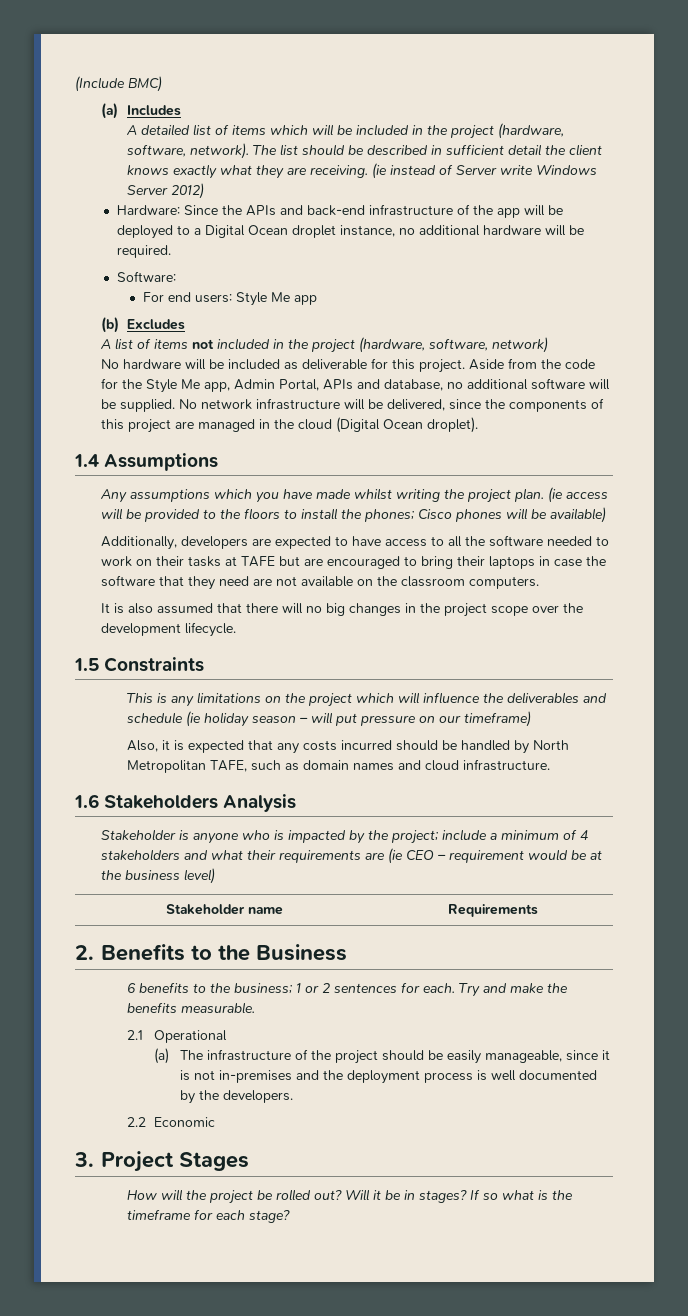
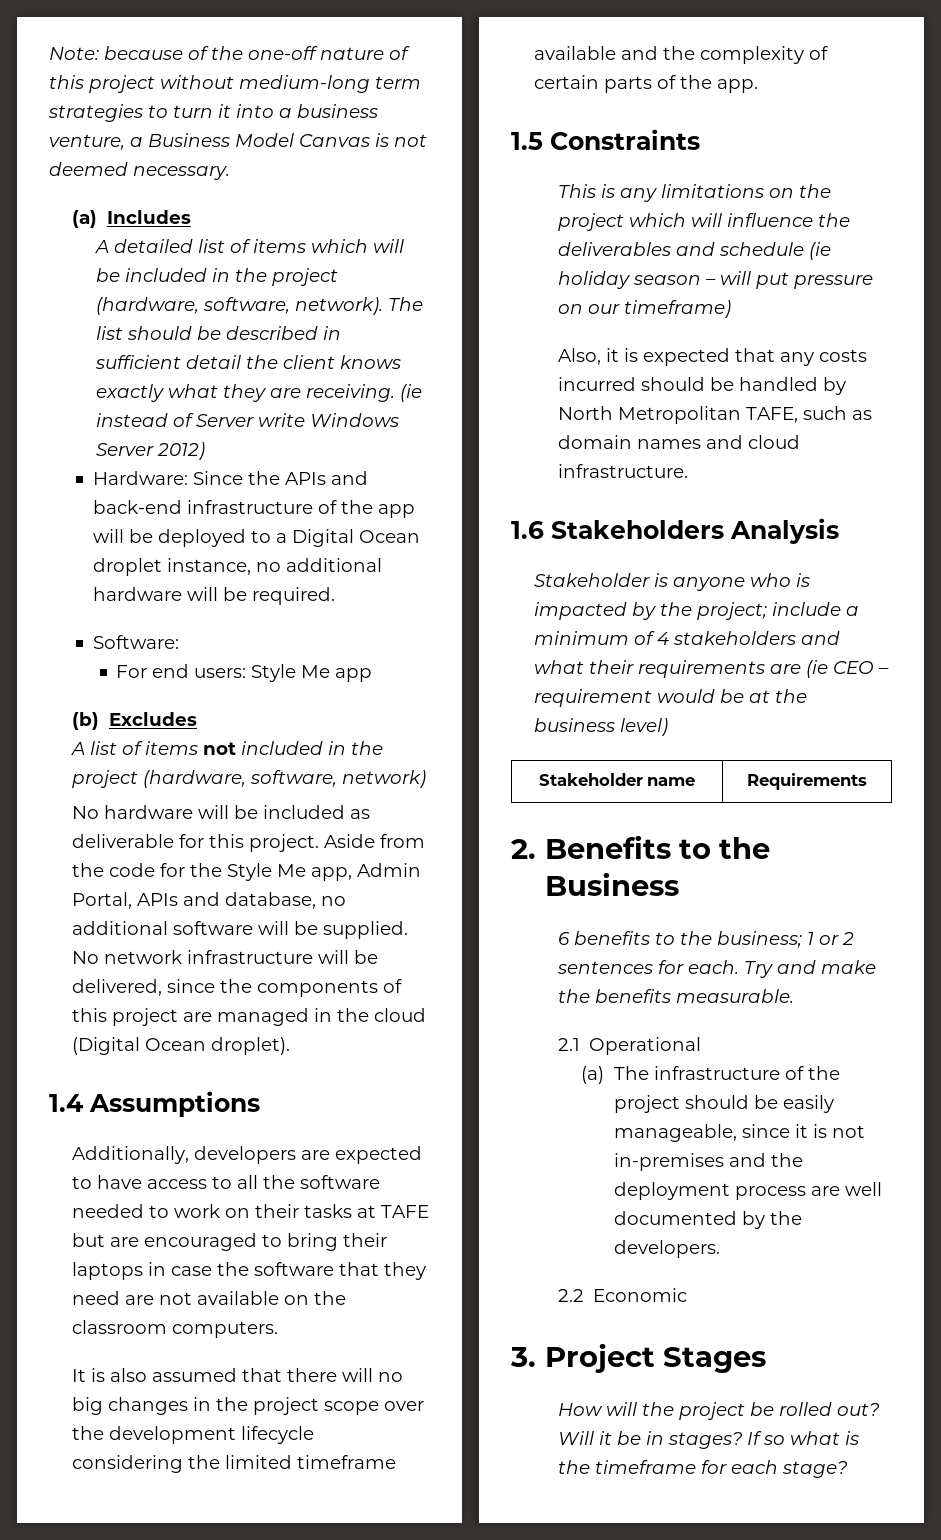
[75,76,162,92] (Include BMC) -> [49,46,410,60] [49,75,421,93] [48,104,378,122] [49,133,427,150] [49,162,230,180] Note: because of the one-off nature of this project without medium-long term strategies to turn it into a business venture, a Business Model Canvas is not deemed necessary.
[100,487,609,503] [101,507,607,523] // Any assumptions which you have made whilst writing the project plan. (ie access will be provided to the floors to install the phones; Cisco phones will be available) -> (260, 1104) none
[185,622,237,637] lifecycle. -> [241,1426,315,1444] [72,1455,397,1473] [534,46,829,64] [534,75,759,93] lifecycle considering the limited timeframe available and the complexity of certain parts of the app.
[476,1070,487,1081] is -> [810,1186,840,1196] are

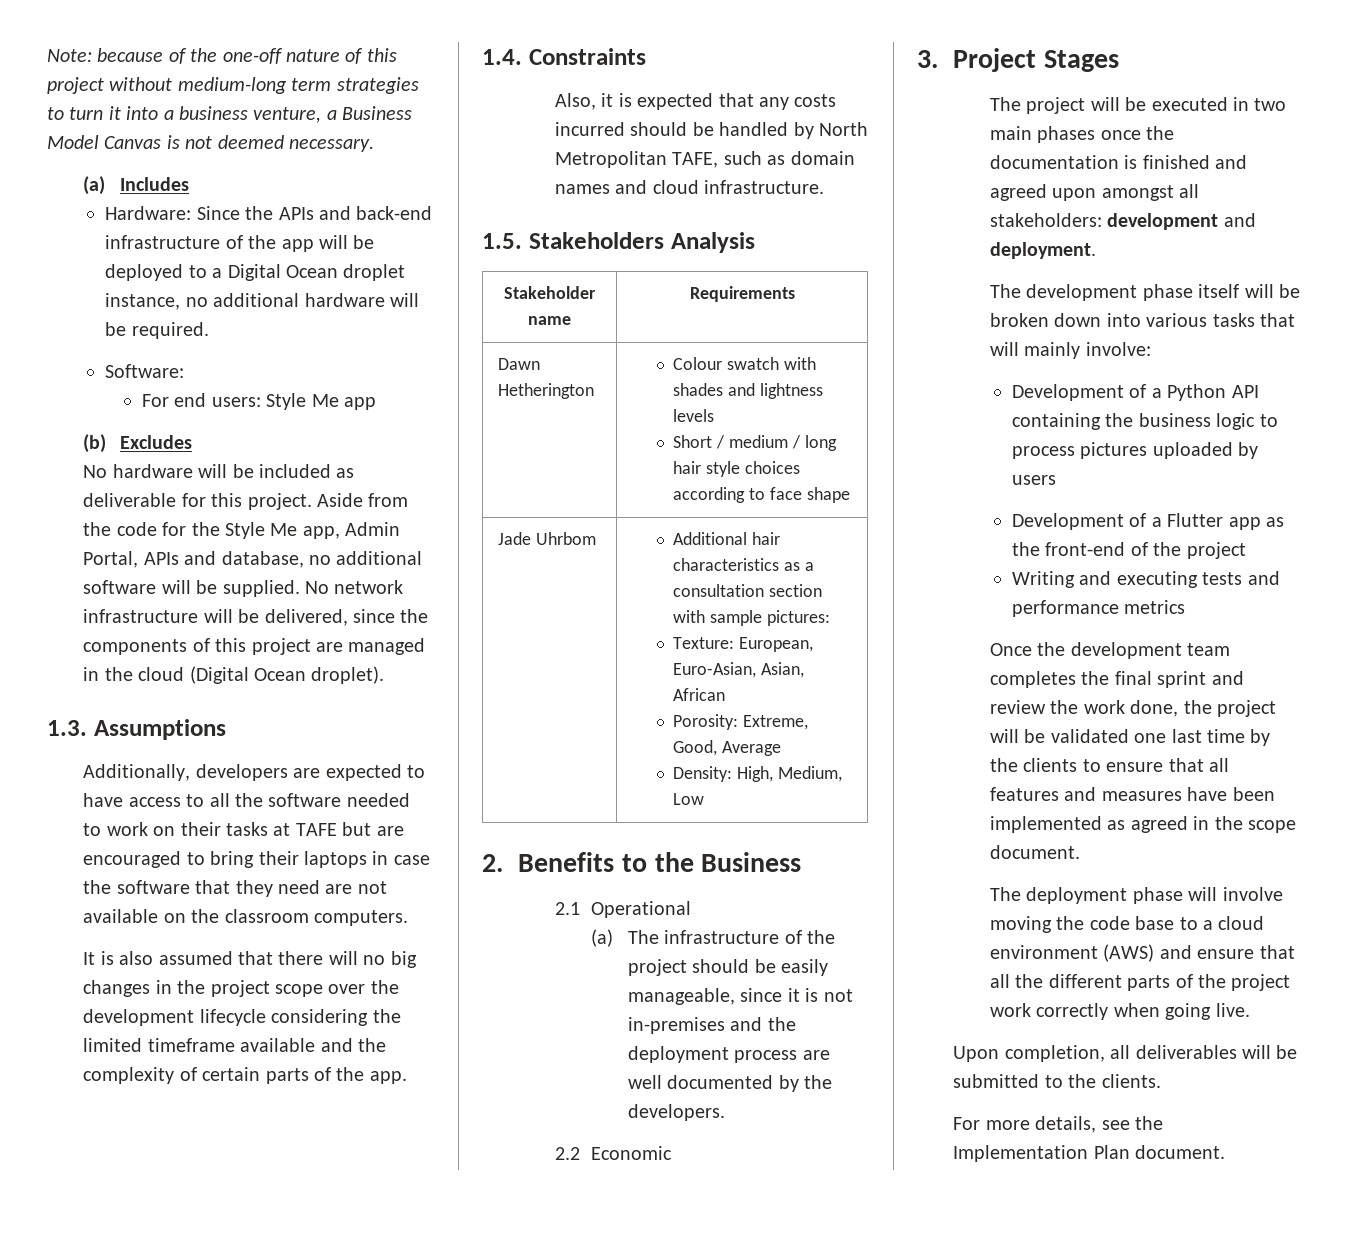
[94,239,404,253] [95,268,338,286] [95,297,423,315] [95,326,341,340] [94,355,401,369] [95,384,422,402] [95,413,399,427] [95,442,205,460] // A detailed list of items which will be included in the project (hardware, software, network). The list should be described in sufficient detail the client knows exactly what they are receiving. (ie instead of Server write Windows Server 2012) -> (189, 184) none
[71,741,384,755] [72,770,427,788] // A list of items not included in the project (hardware, software, network) -> (192, 442) none
[49,1094,83,1112] 1.4 -> [47,720,87,736] 1.3.
[511,132,543,150] 1.5 -> [482,49,522,65] 1.4.
[557,184,831,202] [557,213,850,231] [557,242,831,260] [557,271,873,289] [557,300,731,318] // This is any limitations on the project which will influence the deliverables and schedule (ie holiday season – will put pressure on our timeframe) -> (646, 56) none
[511,521,544,539] 1.6 -> [482,233,522,249] 1.5.
[534,573,811,591] [534,602,860,620] [534,631,841,645] [534,660,890,678] [534,689,808,707] [534,718,669,736] [538,773,696,786] [747,773,867,790] // Stakeholder is anyone who is impacted by the project; include a minimum of 4 stakeholders and what their requirements are (ie CEO – requirement would be at the business level) // Stakeholder name | Requirements -> [504,286,596,299] [528,316,571,325] [689,286,795,302] [497,358,540,370] [497,383,594,399] [673,357,817,370] [673,383,824,399] [673,409,715,422] [673,435,837,451] [673,461,801,477] [673,487,851,503] [497,532,596,545] [673,532,781,545] [673,558,815,571] [673,584,823,597] [673,610,831,626] [673,637,814,652] [673,662,805,678] [673,688,726,701] [673,714,809,730] [673,740,782,756] [673,766,843,782] [673,793,705,805] // Stakeholder name | Requirements // Dawn Hetherington | Colour swatch with shades and lightness levels // Short / medium / long hair style choices according to face shape // Jade Uhrbom | Additional hair characteristics as a consultation section with sample pictures: // Texture: European, Euro-Asian, Asian, African // Porosity: Extreme, Good, Average // Density: High, Medium, Low
[557,931,854,948] [556,960,876,978] [557,989,794,1003] // 6 benefits to the business; 1 or 2 sentences for each. Try and make the benefits measurable. -> (802, 862) none
[557,1402,880,1420] [557,1431,859,1449] [557,1460,848,1478] How will the project be rolled out? Will it be in stages? If so what is the timeframe for each stage? -> [989,97,1287,114] [989,126,1175,143] [989,155,1248,169] [989,184,1200,201] [989,213,1256,230] [989,242,1096,259] [989,284,1300,301] [989,313,1295,327] [989,342,1151,359] [1011,384,1259,401] [1011,413,1278,430] [1011,442,1259,459] [1011,475,1056,485] [1011,513,1284,530] [1011,542,1246,559] [1011,571,1280,588] [1011,600,1186,617] [989,642,1231,659] [989,671,1244,688] [989,700,1276,717] [989,729,1271,746] [989,758,1229,772] [989,787,1275,801] [989,816,1296,833] [989,845,1080,859] [989,887,1283,904] [989,916,1265,933] [989,944,1295,962] [989,974,1291,991] [989,1003,1250,1020] [953,1045,1298,1062] [953,1074,1161,1088] [953,1116,1164,1133] [953,1145,1226,1162] The project will be executed in two main phases once the documentation is finished and agreed upon amongst all stakeholders: development and deployment. // The development phase itself will be broken down into various tasks that will mainly involve: // Development of a Python API containing the business logic to process pictures uploaded by users // Development of a Flutter app as the front-end of the project // Writing and executing tests and performance metrics // Once the development team completes the final sprint and review the work done, the project will be validated one last time by the clients to ensure that all features and measures have been implemented as agreed in the scope document. // The deployment phase will involve moving the code base to a cloud environment (AWS) and ensure that all the different parts of the project work correctly when going live. // Upon completion, all deliverables will be submitted to the clients. // For more details, see the Implementation Plan document.

